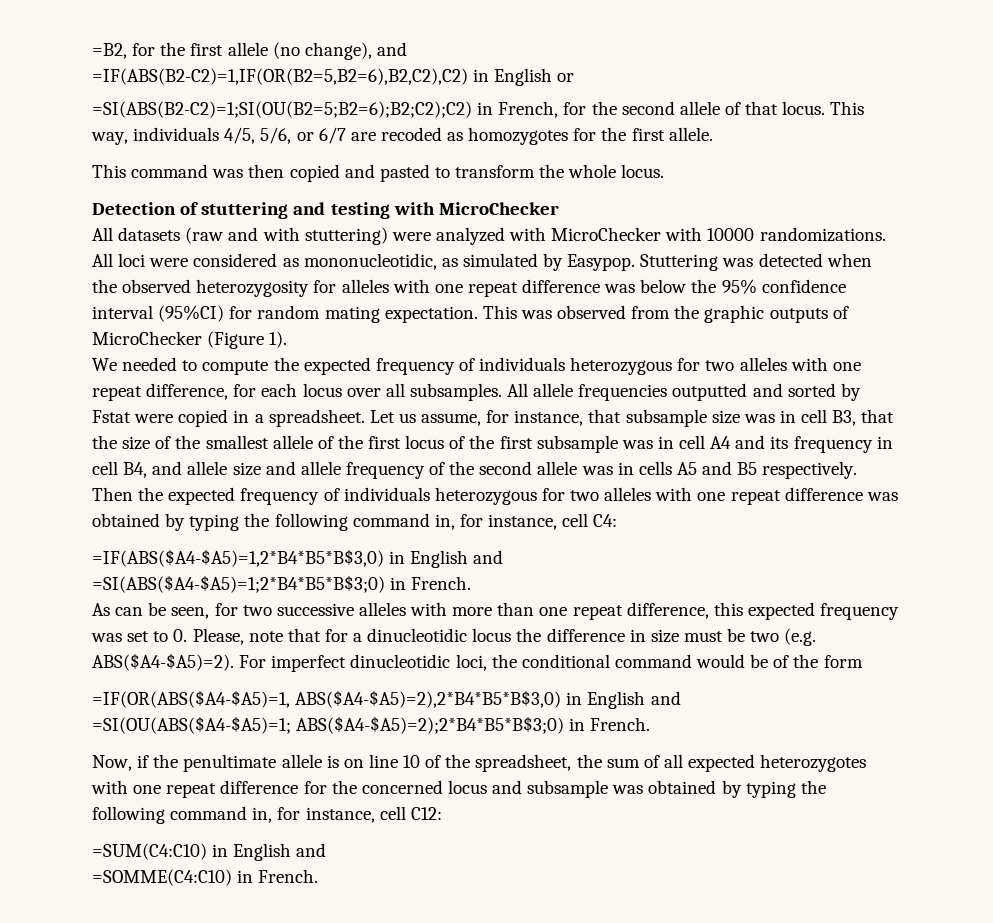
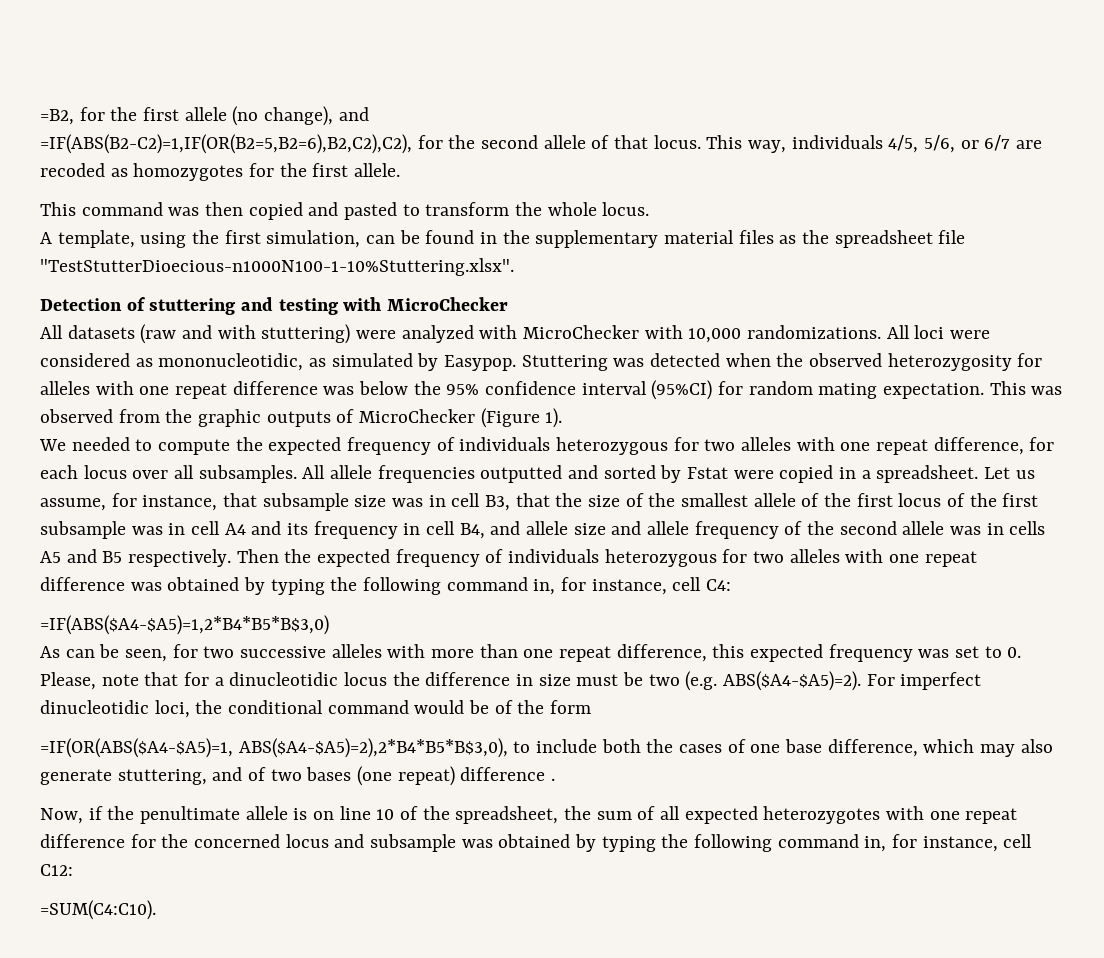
[92,68,575,86] [92,101,559,118] =IF(ABS(B2-C2)=1,IF(OR(B2=5,B2=6),B2,C2),C2) in English or // =SI(ABS(B2-C2)=1;SI(OU(B2=5;B2=6);B2;C2);C2) in French, -> [40,134,412,154] =IF(ABS(B2-C2)=1,IF(OR(B2=5,B2=6),B2,C2),C2),
(665, 171) none -> [40,230,966,248] [40,258,514,276] // A template, using the first simulation, can be found in the supplementary material files as the spreadsheet file "TestStutterDioecious-n1000N100-1-10%Stuttering.xlsx".
[707,228,755,241] 10000 -> [688,328,742,343] 10,000
[389,550,504,568] [92,575,472,593] in English and // =SI(ABS($A4-$A5)=1;2*B4*B5*B$3;0) in French. -> (329, 625) none
[295,690,681,709] [92,716,651,734] ABS($A4-$A5)=2),2*B4*B5*B$3,0) in English and // =SI(OU(ABS($A4-$A5)=1; ABS($A4-$A5)=2);2*B4*B5*B$3;0) in French. -> [238,738,1053,758] [40,766,556,786] ABS($A4-$A5)=2),2*B4*B5*B$3,0), to include both the cases of one base difference, which may also generate stuttering, and of two bases (one repeat) difference .
[92,843,327,861] [92,869,319,886] =SUM(C4:C10) in English and // =SOMME(C4:C10) in French. -> [40,900,156,920] =SUM(C4:C10).

